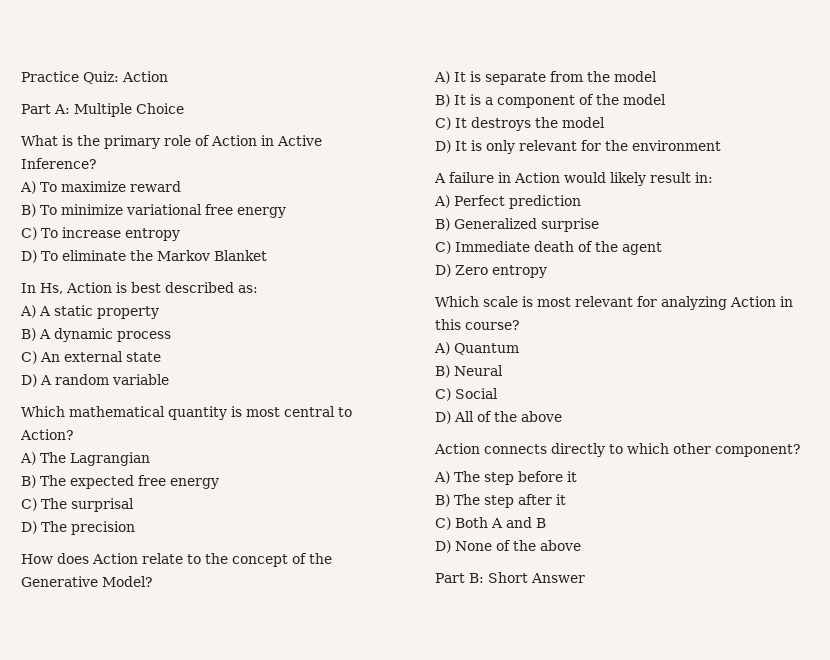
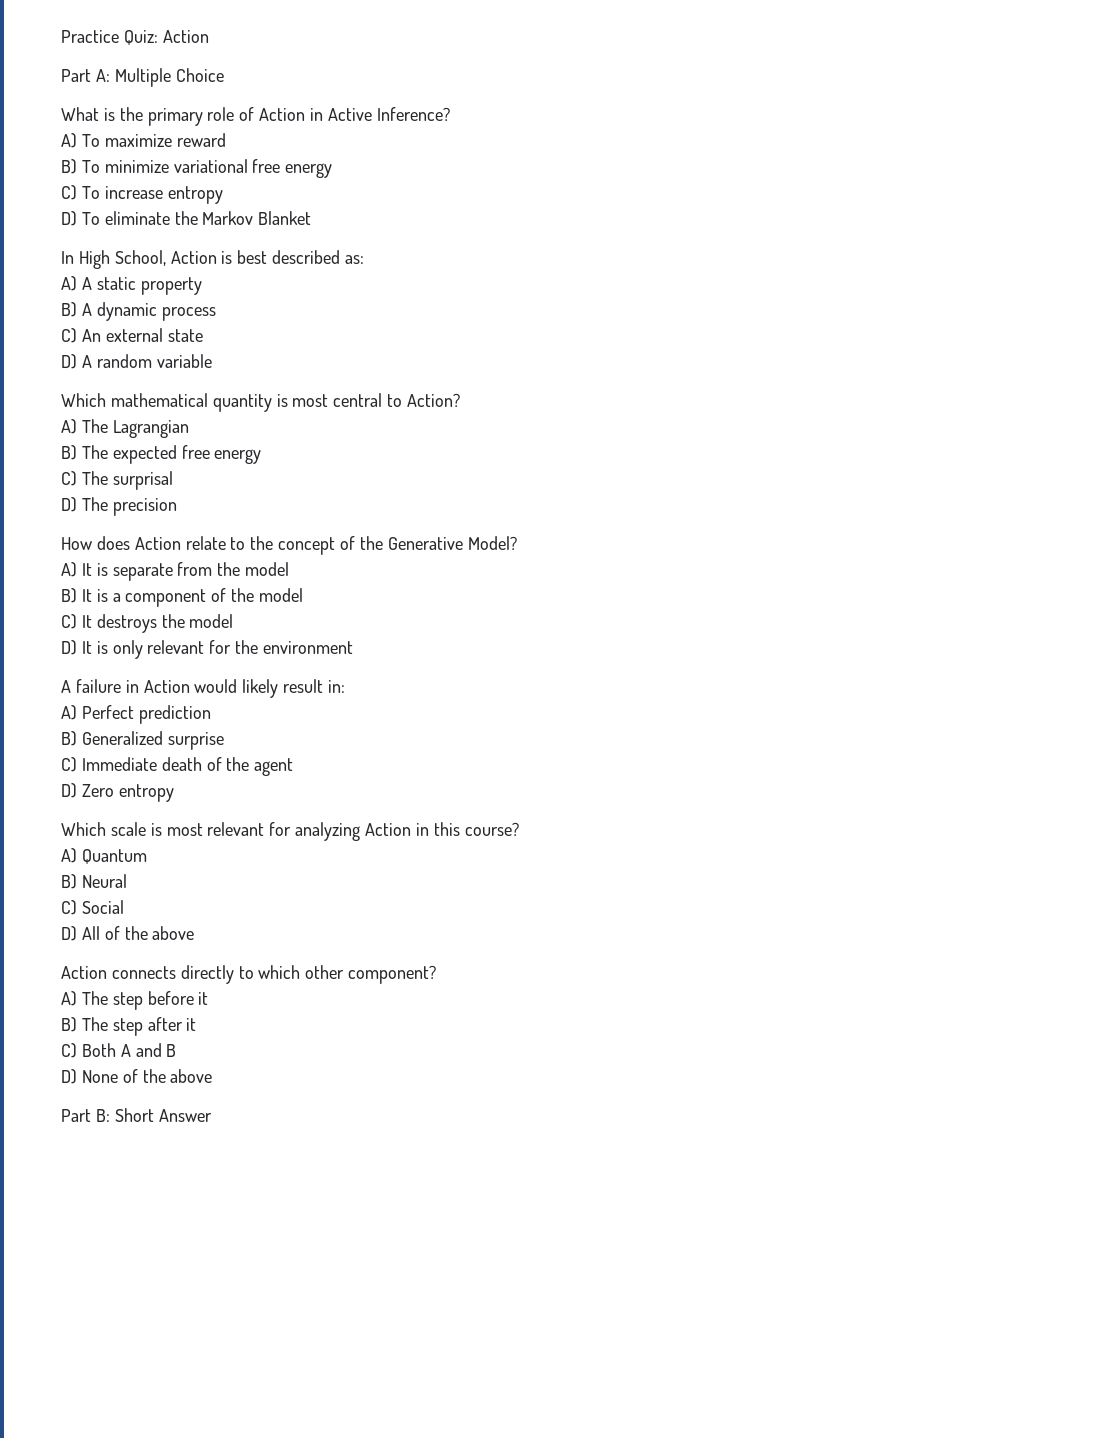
[40,283,63,294] Hs, -> [78,250,166,269] High School,

